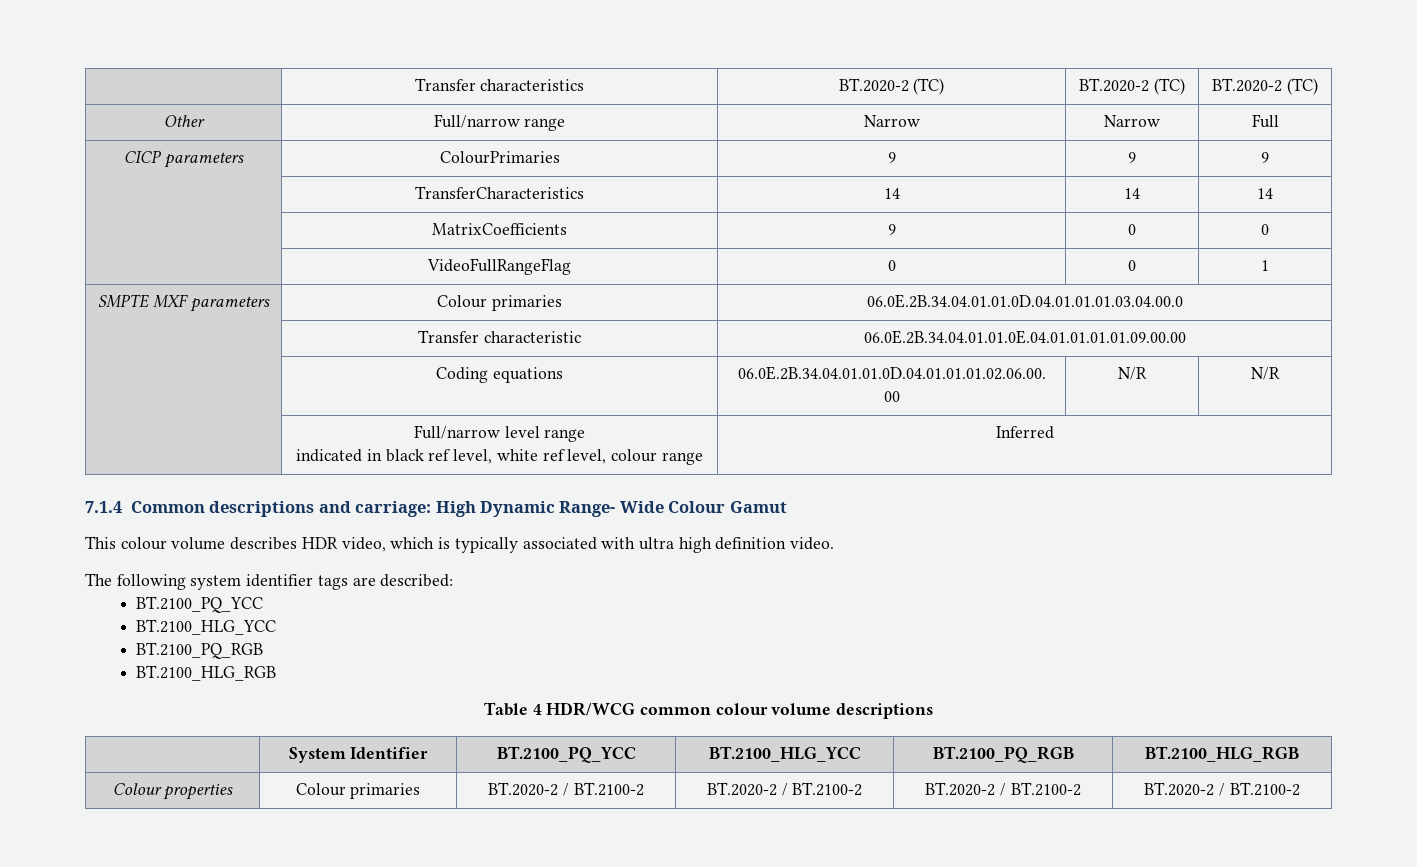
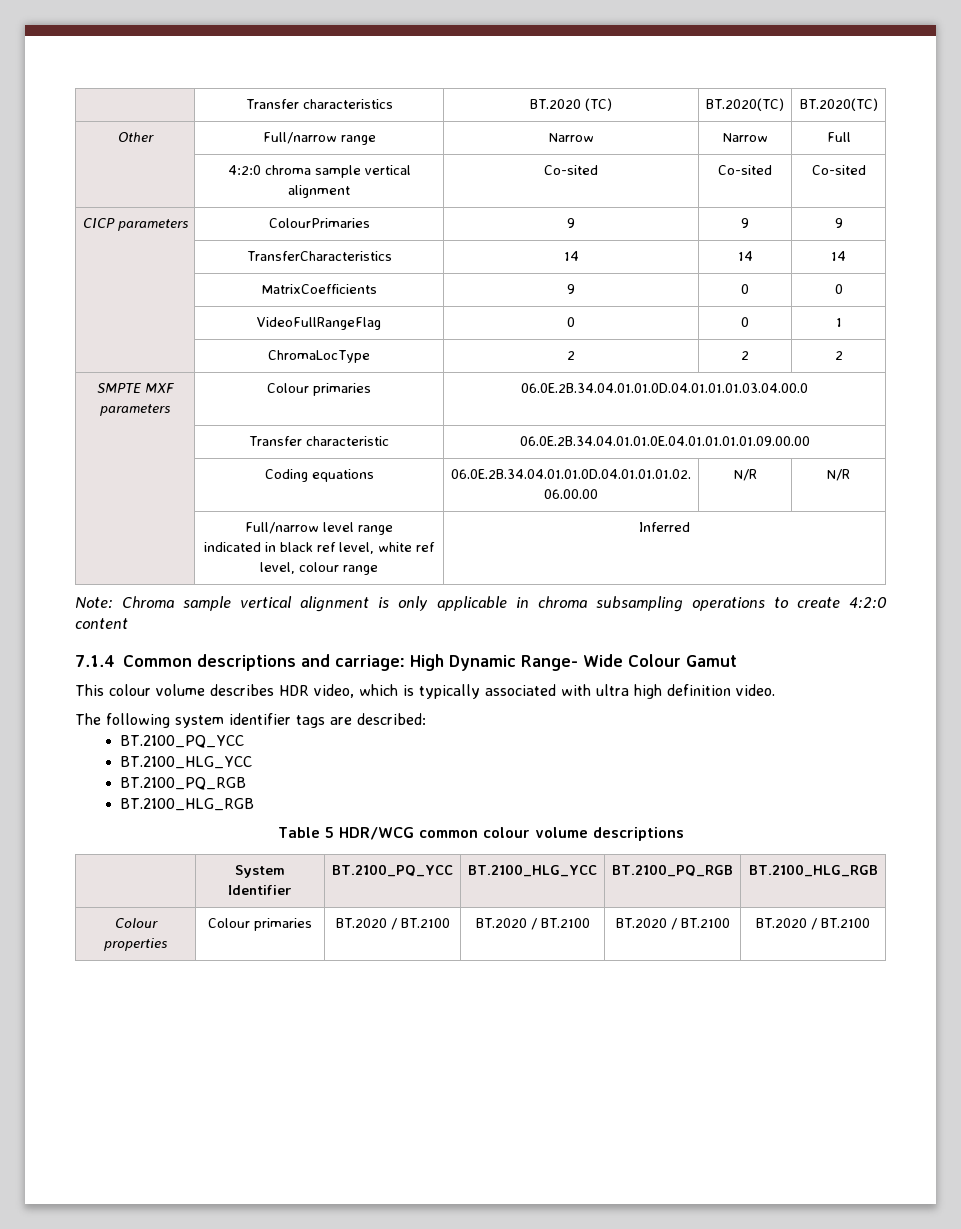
[838,78,945,95] [1079,78,1185,95] [1212,78,1318,95] BT.2020-2 (TC) | BT.2020-2 (TC) | BT.2020-2 (TC) -> [530,98,612,111] [705,98,784,111] [799,98,878,111] BT.2020 (TC) | BT.2020(TC) | BT.2020(TC)
(1279, 121) none -> [227,165,411,178] [288,185,350,198] [544,165,598,175] [717,165,772,175] [811,165,866,175] // | 4:2:0 chroma sample vertical alignment | Co-sited | Co-sited | Co-sited
(1269, 265) none -> [268,350,370,363] [567,351,575,360] [740,351,749,360] [834,351,843,360] // | ChromaLocType | 2 | 2 | 2
(1054, 432) none -> [75,596,887,612] [75,618,128,629] // Note: Chroma sample vertical alignment is only applicable in chroma subsampling operations to create 4:2:0 content
[532,704,542,715] 4 -> [324,827,334,838] 5
[488,782,644,796] [706,782,863,796] [925,782,1081,796] [1144,782,1300,796] BT.2020-2 / BT.2100-2 | BT.2020-2 / BT.2100-2 | BT.2020-2 / BT.2100-2 | BT.2020-2 / BT.2100-2 -> [335,918,450,930] [475,918,590,930] [615,918,730,930] [755,918,870,930] BT.2020 / BT.2100 | BT.2020 / BT.2100 | BT.2020 / BT.2100 | BT.2020 / BT.2100

